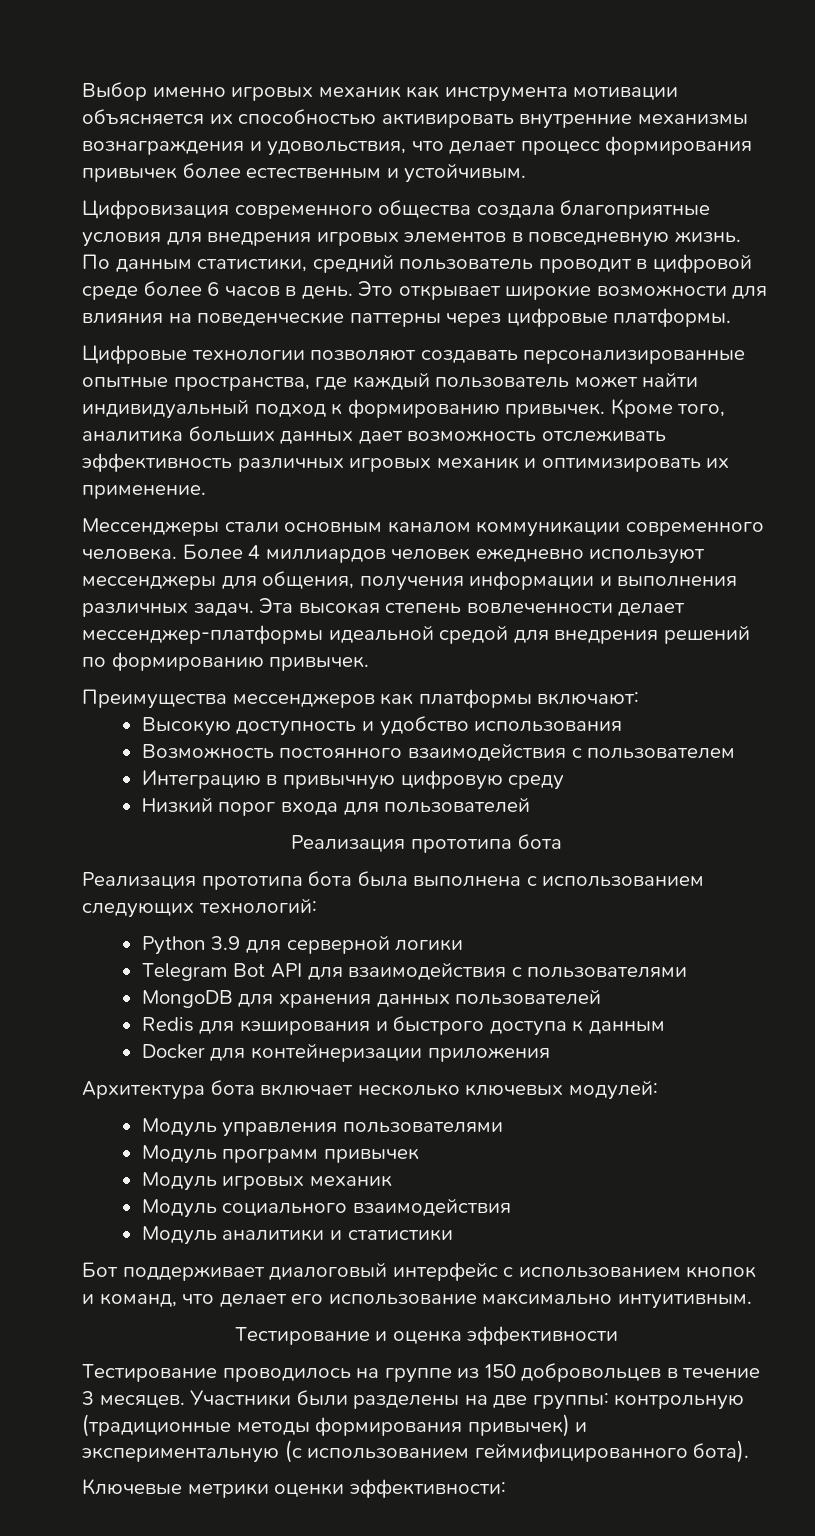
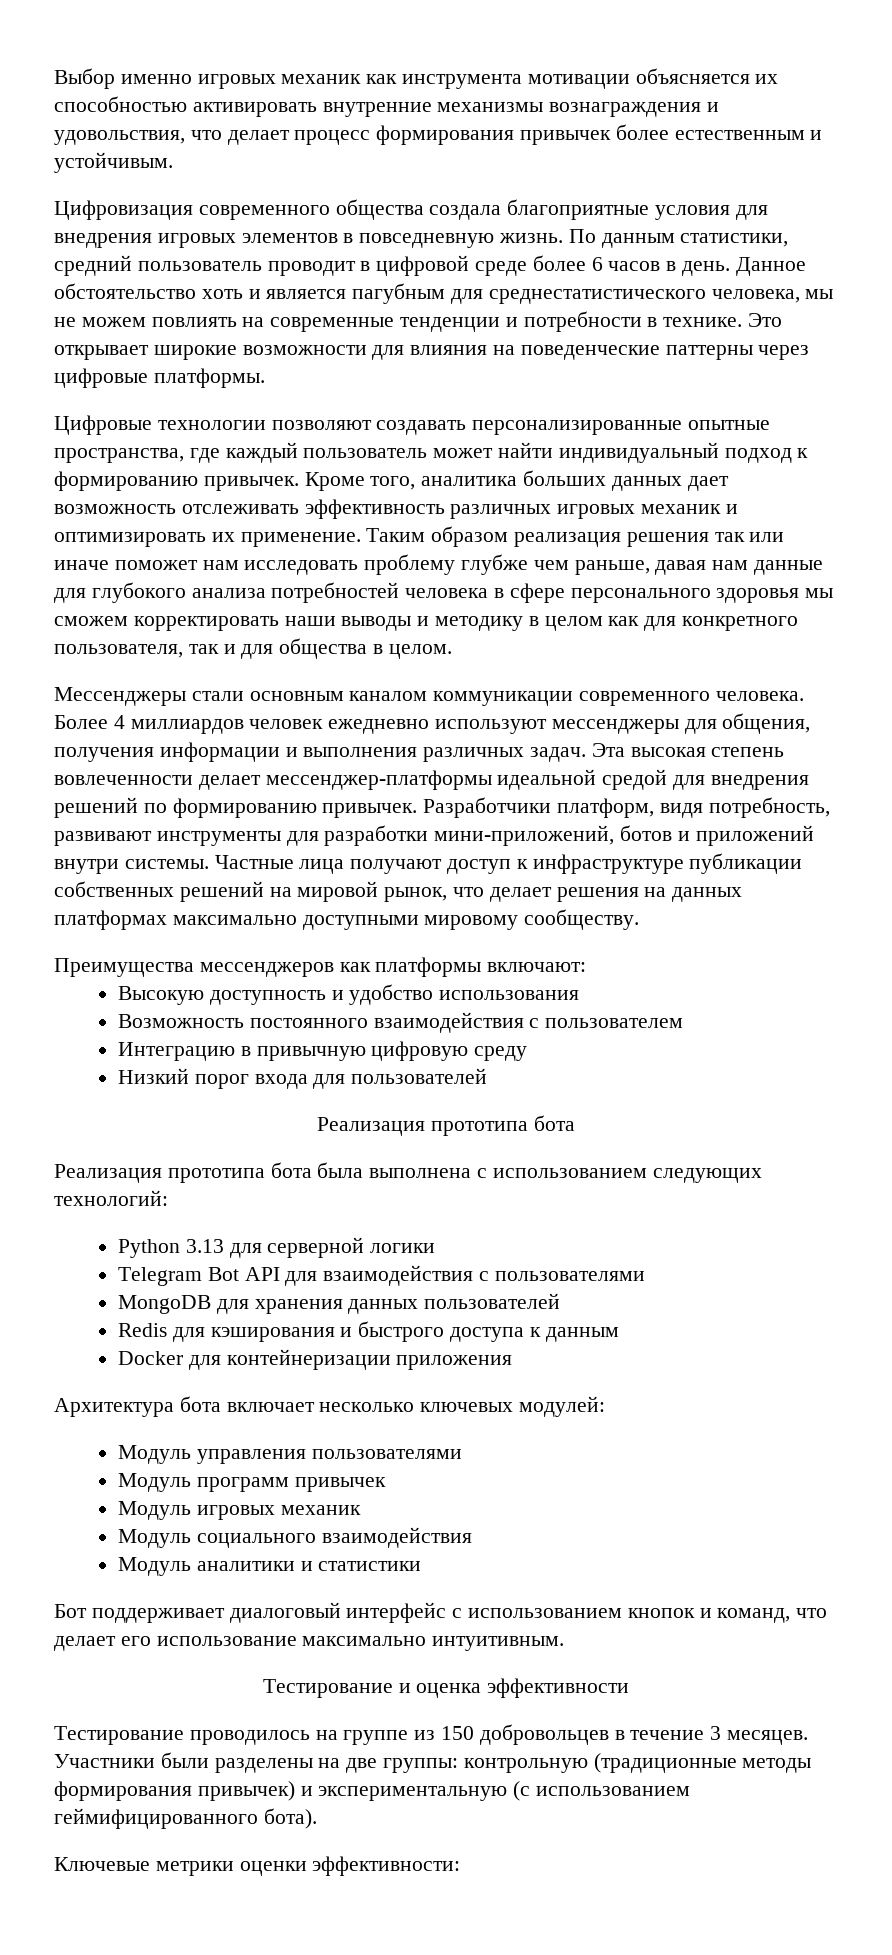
(353, 292) none -> [735,257,806,276] [54,283,834,304] [54,311,743,332] Данное обстоятельство хоть и является пагубным для среднестатистического человека, мы не можем повлиять на современные тенденции и потребности в технике.
(206, 492) none -> [366,526,785,547] [54,554,824,575] [54,582,834,603] [54,616,799,631] [54,638,452,659] Таким образом реализация решения так или иначе поможет нам исследовать проблему глубже чем раньше, давая нам данные для глубокого анализа потребностей человека в сфере персонального здоровья мы сможем корректировать наши выводы и методику в целом как для конкретного пользователя, так и для общества в целом.
(370, 663) none -> [423,797,830,818] [54,825,814,846] [54,853,803,874] [54,881,743,902] [54,909,640,930] Разработчики платформ, видя потребность, развивают инструменты для разработки мини-приложений, ботов и приложений внутри системы. Частные лица получают доступ к инфраструктуре публикации собственных решений на мировой рынок, что делает решения на данных платформах максимально доступными мировому сообществу.
[211,936,241,950] 3.9 -> [185,1239,224,1253] 3.13

